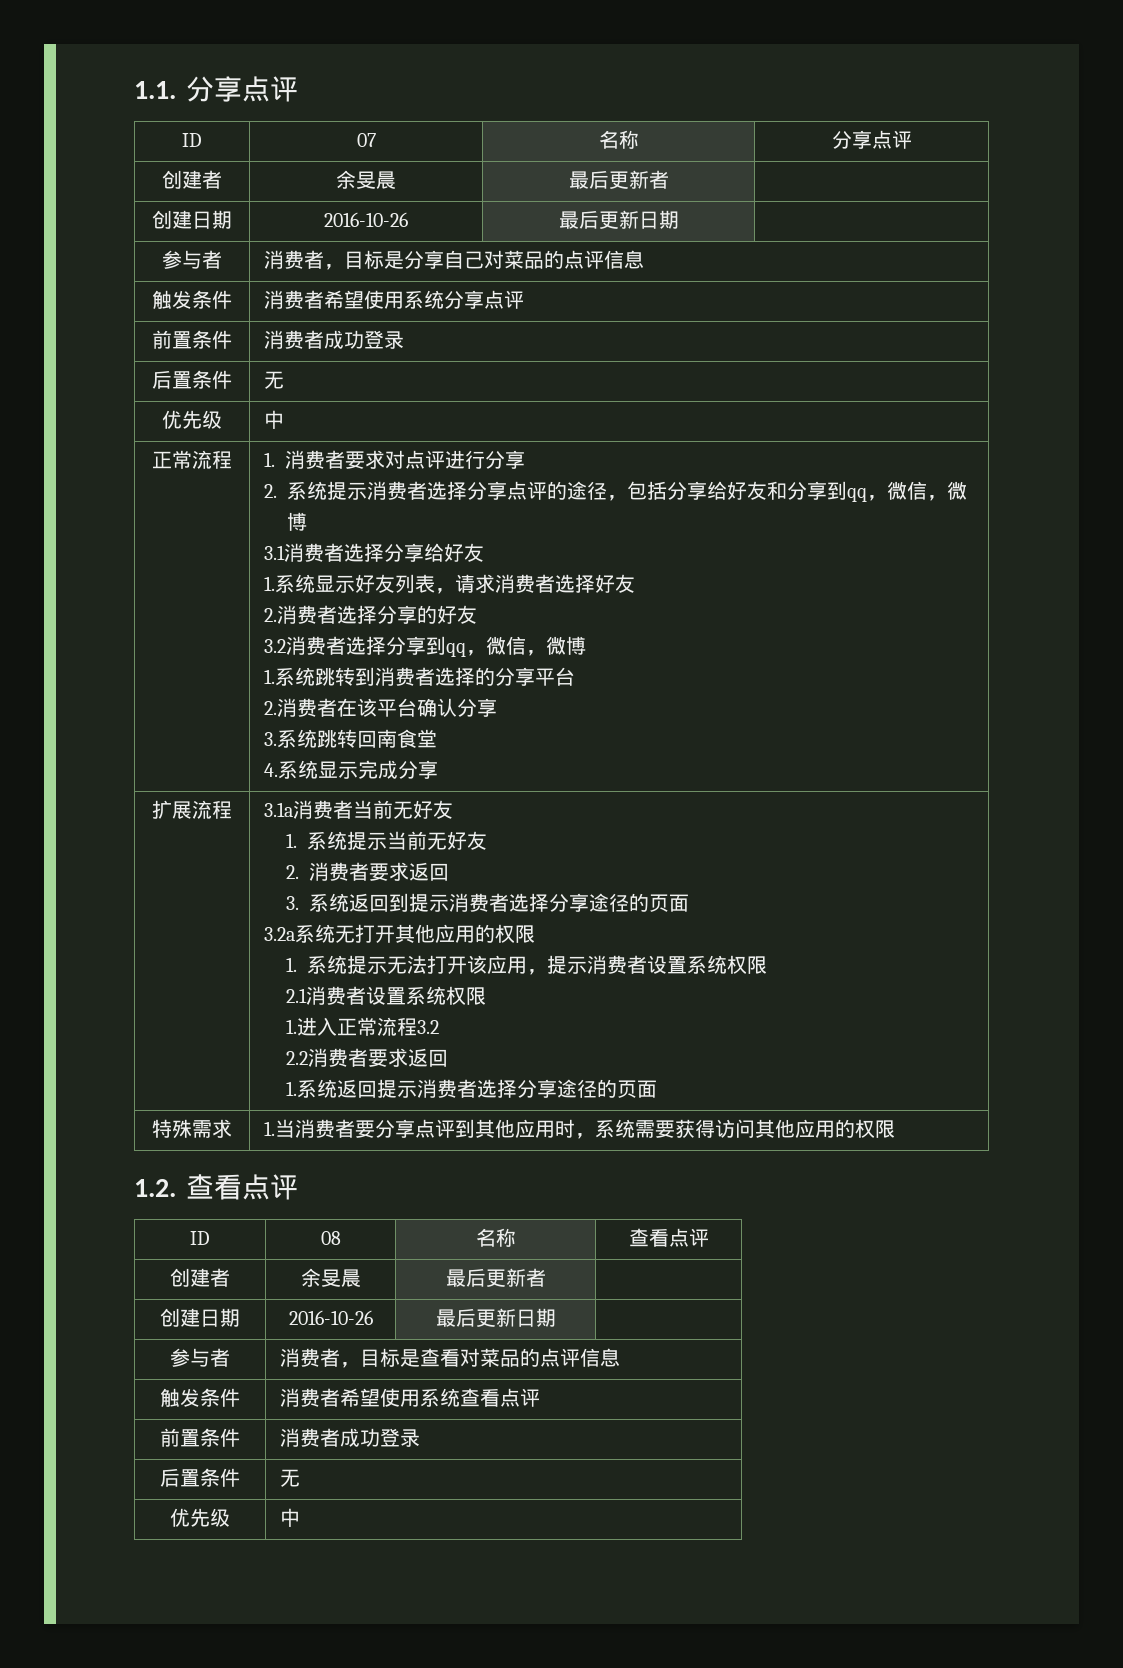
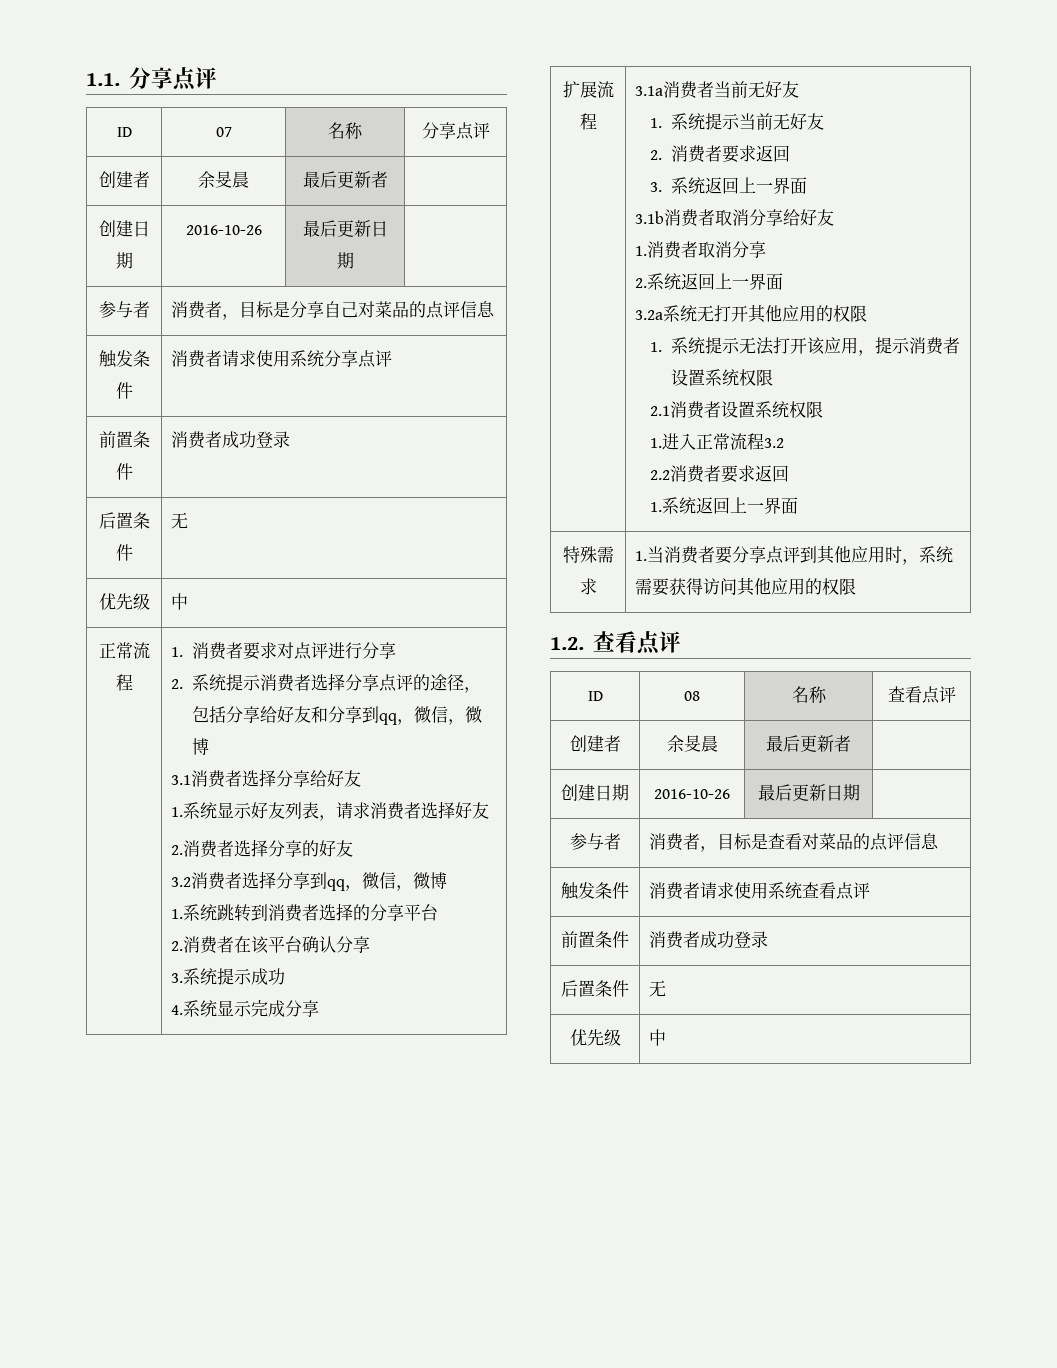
[323,290,364,309] 希望 -> [222,350,257,367] 请求
[316,729,437,748] 跳转回南食堂 -> [217,968,286,985] 提示成功
[388,893,669,912] 到提示消费者选择分享途径的页 -> [738,177,807,194] [635,209,835,227] [635,241,767,259] [635,273,767,290] 上一界面 // 3.1b消费者取消分享给好友 // 1.消费者取消分享 // 2.系统返回上一界
[376,1079,637,1098] 提示消费者选择分享途径的页 -> [730,497,782,514] 上一界
[339,1388,380,1407] 希望 -> [700,882,735,899] 请求

